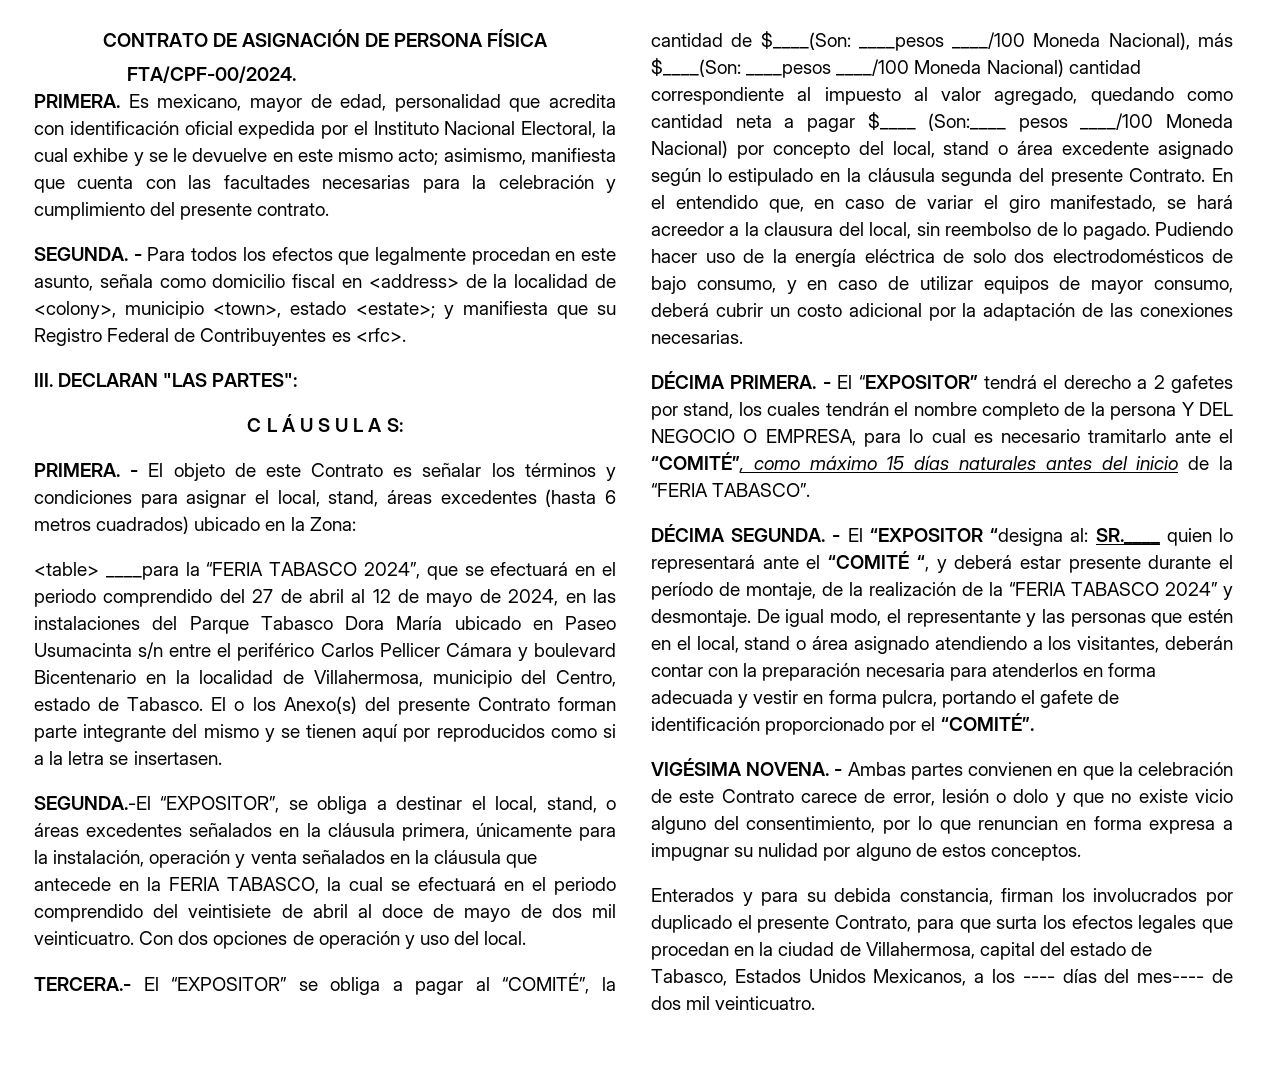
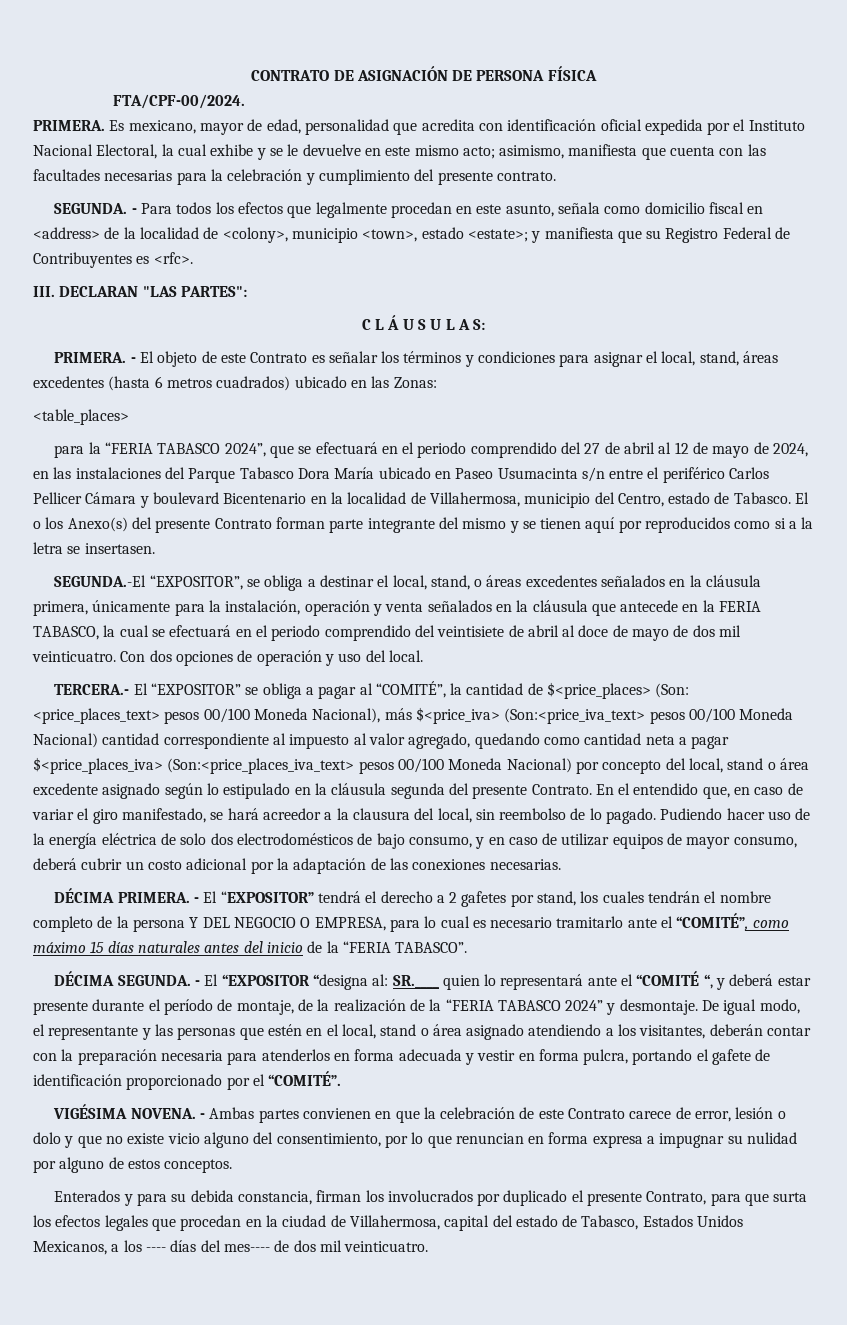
[290,517,356,531] [34,562,179,580] la Zona: // <table> ____para -> [371,376,437,388] [33,409,129,425] [54,445,85,458] las Zonas: // <table_places> // para
[760,31,1233,51] [651,58,910,78] $____(Son: ____pesos ____/100 Moneda Nacional), más $____(Son: ____pesos ____/100 -> [547,682,690,699] [33,707,735,724] $<price_places> (Son: <price_places_text> pesos 00/100 Moneda Nacional), más $<price_iva> (Son:<price_iva_text> pesos 00/100
[867,112,1154,132] $____ (Son:____ pesos ____/100 -> [33,757,444,774] $<price_places_iva> (Son:<price_places_iva_text> pesos 00/100

